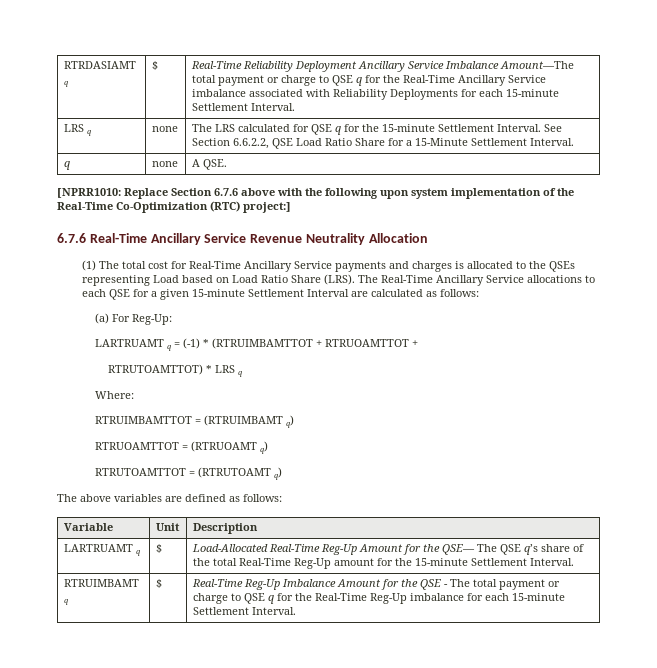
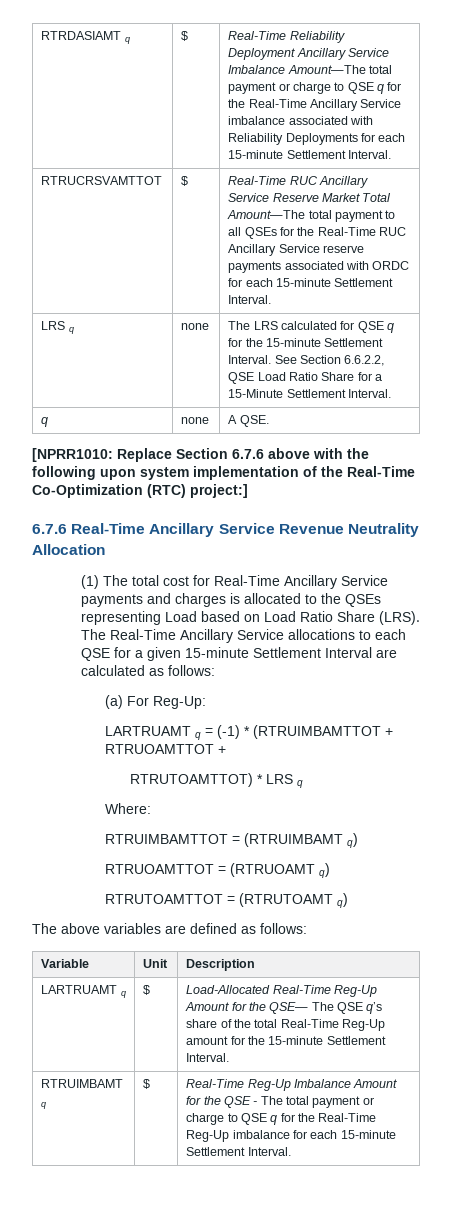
(295, 107) none -> [41,176,163,185] [181,176,189,186] [228,176,368,188] [228,193,392,202] [227,210,396,222] [228,227,407,239] [228,244,364,256] [228,261,410,273] [228,278,394,287] [228,295,272,304] // RTRUCRSVAMTTOT | $ | Real-Time RUC Ancillary Service Reserve Market Total Amount—The total payment to all QSEs for the Real-Time RUC Ancillary Service reserve payments associated with ORDC for each 15-minute Settlement Interval.

